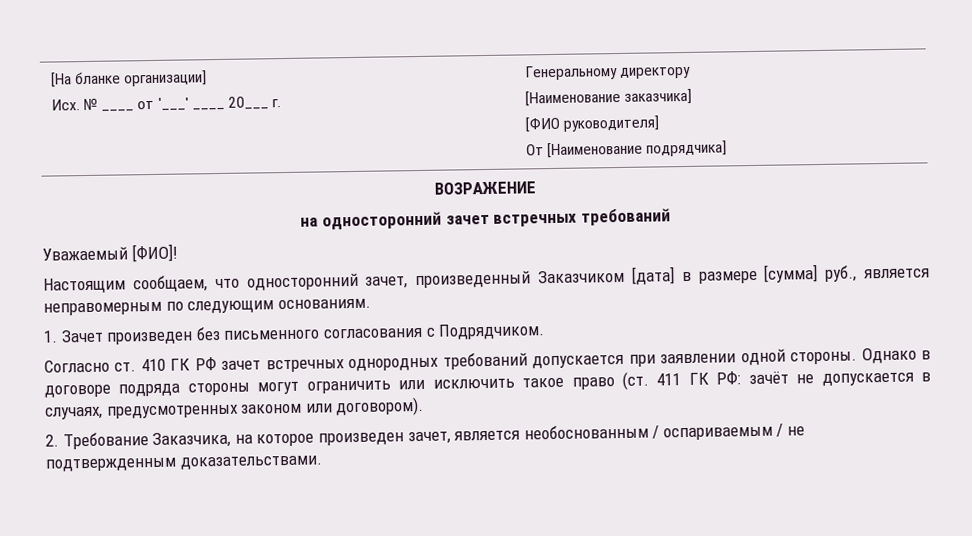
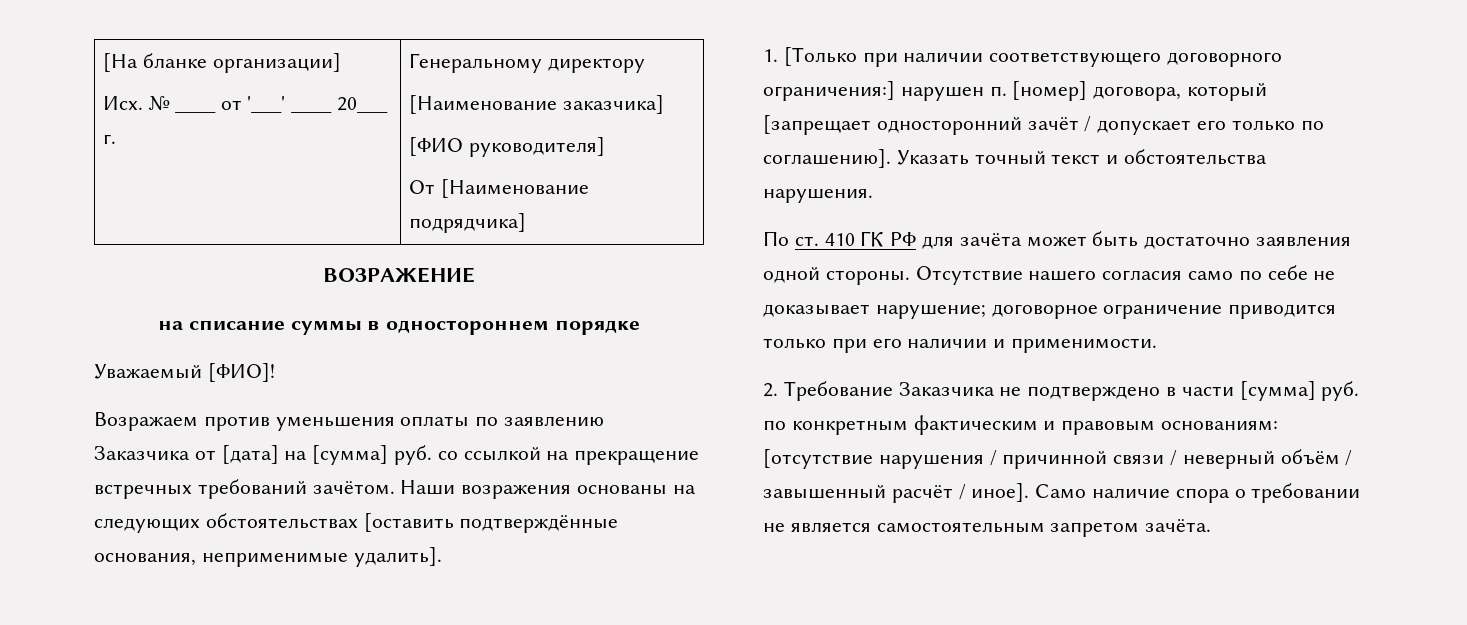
[321,208,671,231] [42,243,178,263] [43,264,931,294] [43,298,371,316] [43,323,546,345] [44,347,932,373] [44,371,931,398] [45,396,425,420] [45,423,806,450] [45,455,322,472] односторонний зачет встречных требований // Уважаемый [ФИО]! // Настоящим сообщаем, что односторонний зачет, произведенный Заказчиком [дата] в размере [сумма] руб., является неправомерным по следующим основаниям. // 1. Зачет произведен без письменного согласования с Подрядчиком. // Согласно ст. 410 ГК РФ зачет встречных однородных требований допускается при заявлении одной стороны. Однако в договоре подряда стороны могут ограничить или исключить такое право (ст. 411 ГК РФ: зачёт не допускается в случаях, предусмотренных законом или договором). // 2. Требование Заказчика, на которое произведен зачет, является необоснованным / оспариваемым / не подтвержденным доказательствами. -> [188,320,641,335] [94,363,275,382] [94,412,605,431] [94,445,700,465] [94,479,696,499] [94,513,619,533] [94,547,442,567] [763,47,1283,67] [763,81,1268,101] [763,115,1324,135] [763,149,1268,168] [763,189,873,203] [763,231,1352,249] [763,265,1336,285] [763,304,1337,319] [763,338,1158,353] [763,381,1360,401] [763,415,1279,435] [763,449,1353,469] [763,483,1361,503] [763,519,1212,537] списание суммы в одностороннем порядке // Уважаемый [ФИО]! // Возражаем против уменьшения оплаты по заявлению Заказчика от [дата] на [сумма] руб. со ссылкой на прекращение встречных требований зачётом. Наши возражения основаны на следующих обстоятельствах [оставить подтверждённые основания, неприменимые удалить]. // 1. [Только при наличии соответствующего договорного ограничения:] нарушен п. [номер] договора, который [запрещает односторонний зачёт / допускает его только по соглашению]. Указать точный текст и обстоятельства нарушения. // По ст. 410 ГК РФ для зачёта может быть достаточно заявления одной стороны. Отсутствие нашего согласия само по себе не доказывает нарушение; договорное ограничение приводится только при его наличии и применимости. // 2. Требование Заказчика не подтверждено в части [сумма] руб. по конкретным фактическим и правовым основаниям: [отсутствие нарушения / причинной связи / неверный объём / завышенный расчёт / иное]. Само наличие спора о требовании не является самостоятельным запретом зачёта.

